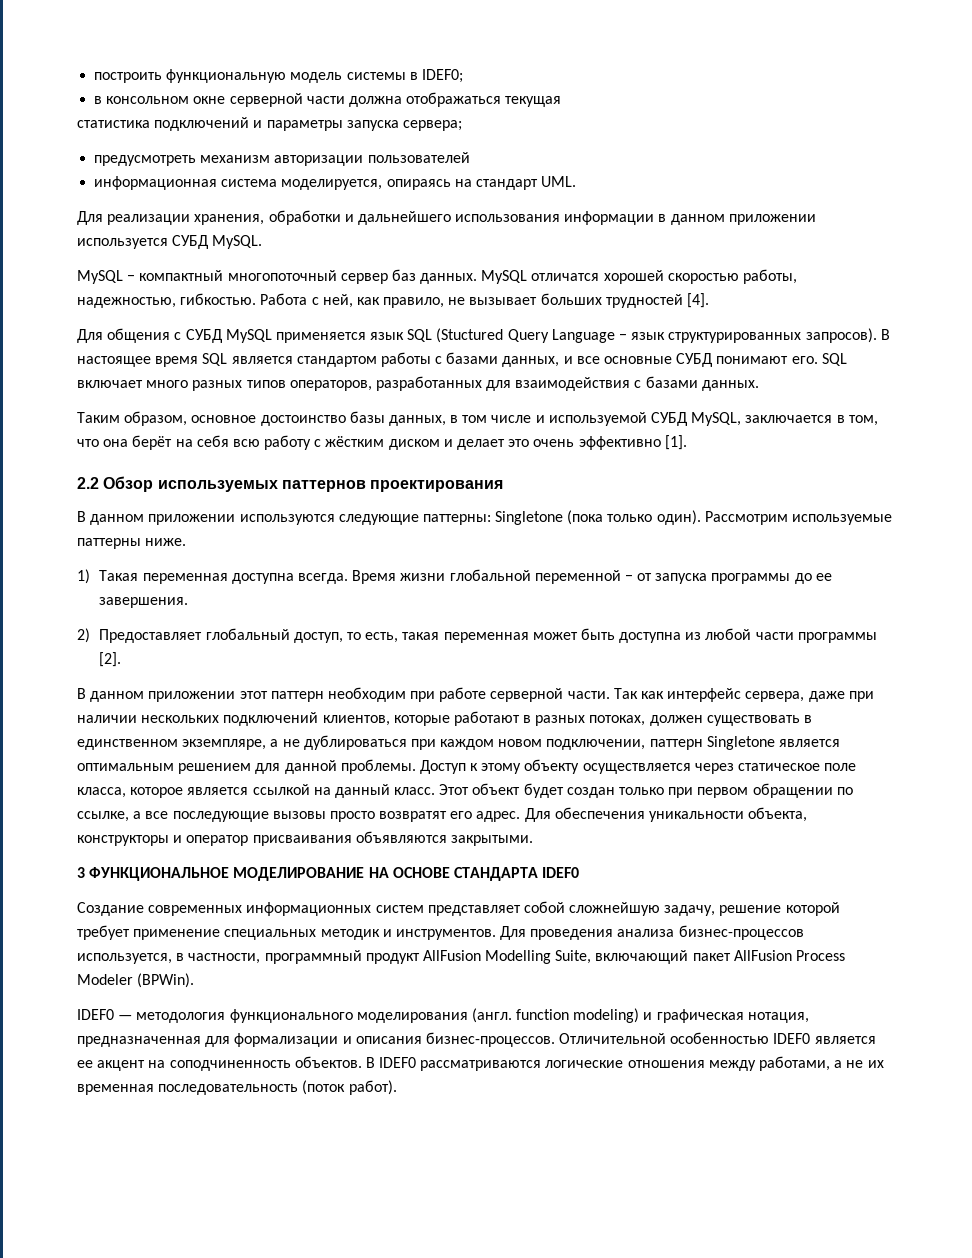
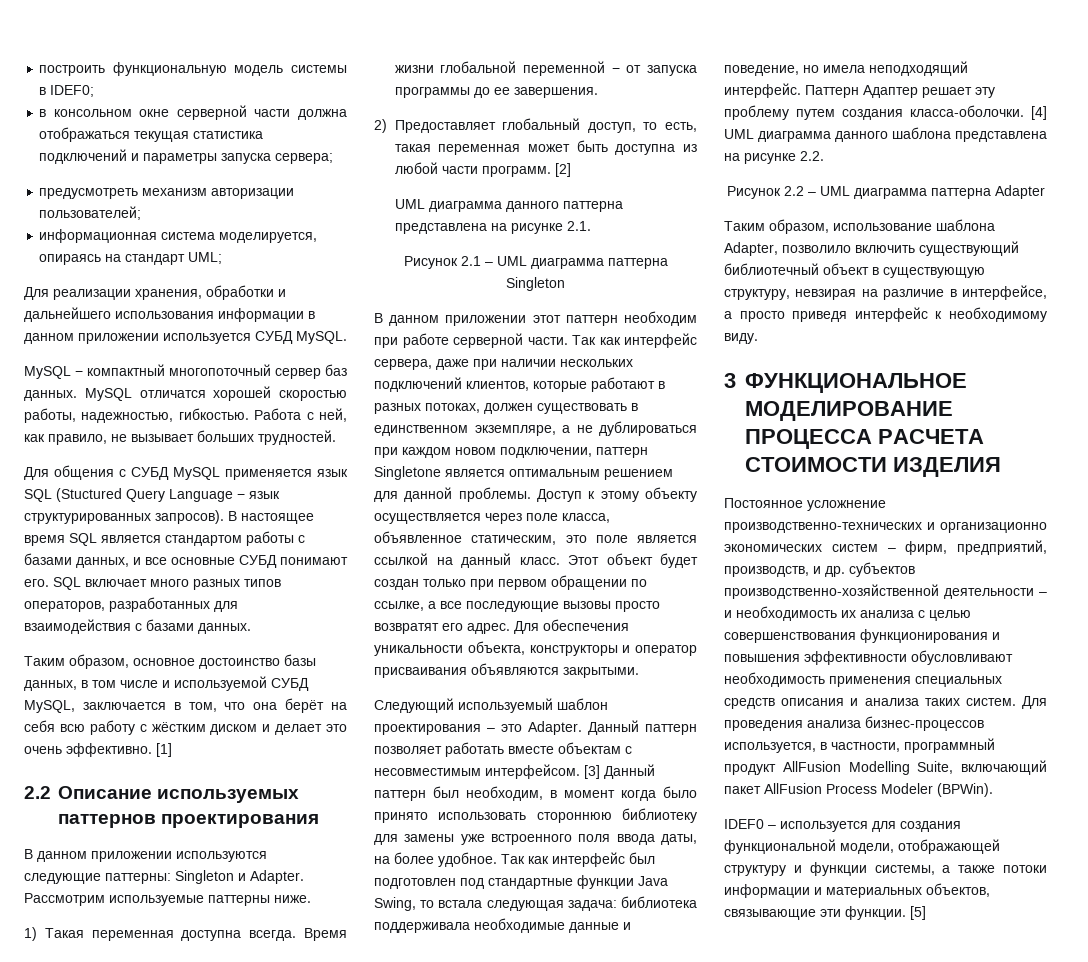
(562, 101) // -> (190, 136) none
[367,152,470,163] пользователей -> [39,206,142,220] пользователей;
[541,176,577,187] UML. -> [188,252,223,264] UML;
[605,293,710,308] трудностей [4]. -> [258,430,336,445] трудностей.
[578,435,687,450] [77,476,154,492] эффективно [1]. // 2.2 Обзор -> [66,743,172,757] [24,786,152,799] эффективно. [1] // 2.2 Описание
[495,510,701,525] Singletone (пока только один). -> [175,870,304,884] Singleton и Adapter.
[797,632,877,643] [99,652,122,667] программы [2]. -> [481,163,571,177] [394,199,623,212] [394,221,591,234] [403,256,668,269] [506,277,565,291] программ. [2] // UML диаграмма данного паттерна представлена на рисунке 2.1. // Рисунок 2.1 – UML диаграмма паттерна Singleton
[738,763,821,771] статическое -> (522, 518) none
[130,787,184,798] которое -> [374,531,628,545] объявленное статическим, это поле
[77,867,580,881] [77,901,840,916] [77,925,496,940] 3 ФУНКЦИОНАЛЬНОЕ МОДЕЛИРОВАНИЕ НА ОСНОВЕ СТАНДАРТА IDEF0 // Создание современных информационных систем представляет собой сложнейшую задачу, решение которой требует применение специальных методик и инструментов. -> [374,698,608,713] [374,720,697,735] [374,742,632,757] [374,764,655,779] [374,786,697,801] [374,808,697,823] [374,834,697,845] [374,852,655,867] [374,875,668,889] [374,896,697,911] [374,918,631,933] [724,61,968,76] [724,83,995,98] [724,105,1047,120] [724,127,1047,142] [724,151,824,164] [726,185,1045,199] [724,219,995,234] [724,241,1019,256] [724,263,985,278] [724,285,1047,300] [724,307,1047,322] [724,333,758,344] [724,373,967,393] [744,401,953,421] [744,429,984,449] [744,457,1001,477] [724,498,886,511] [724,522,1047,533] [724,540,1047,555] [724,562,915,577] [724,584,1047,599] [724,606,971,621] [724,629,1000,643] [724,650,1013,665] [724,672,1002,687] [724,698,1016,709] Следующий используемый шаблон проектирования – это Adapter. Данный паттерн позволяет работать вместе объектам с несовместимым интерфейсом. [3] Данный паттерн был необходим, в момент когда было принято использовать стороннюю библиотеку для замены уже встроенного поля ввода даты, на более удобное. Так как интерфейс был подготовлен под стандартные функции Java Swing, то встала следующая задача: библиотека поддерживала необходимые данные и поведение, но имела неподходящий интерфейс. Паттерн Адаптер решает эту проблему путем создания класса-оболочки. [4] UML диаграмма данного шаблона представлена на рисунке 2.2. // Рисунок 2.2 – UML диаграмма паттерна Adapter // Таким образом, использование шаблона Adapter, позволило включить существующий библиотечный объект в существующую структуру, невзирая на различие в интерфейсе, а просто приведя интерфейс к необходимому виду. // 3 ФУНКЦИОНАЛЬНОЕ МОДЕЛИРОВАНИЕ ПРОЦЕССА РАСЧЕТА СТОИМОСТИ ИЗДЕЛИЯ // Постоянное усложнение производственно-технических и организационно экономических систем – фирм, предприятий, производств, и др. субъектов производственно-хозяйственной деятельности – и необходимость их анализа с целью совершенствования функционирования и повышения эффективности обусловливают необходимость применения специальных средств описания и анализа таких систем.
[118,1008,809,1023] [77,1032,876,1047] [77,1056,884,1071] [77,1080,397,1095] — методология функционального моделирования (англ. function modeling) и графическая нотация, предназначенная для формализации и описания бизнес-процессов. Отличительной особенностью IDEF0 является ее акцент на соподчиненность объектов. В IDEF0 рассматриваются логические отношения между работами, а не их временная последовательность (поток работ). -> [768,821,961,832] [724,839,1000,854] [724,862,1047,876] [724,883,990,898] [724,906,926,920] – используется для создания функциональной модели, отображающей структуру и функции системы, а также потоки информации и материальных объектов, связывающие эти функции. [5]

